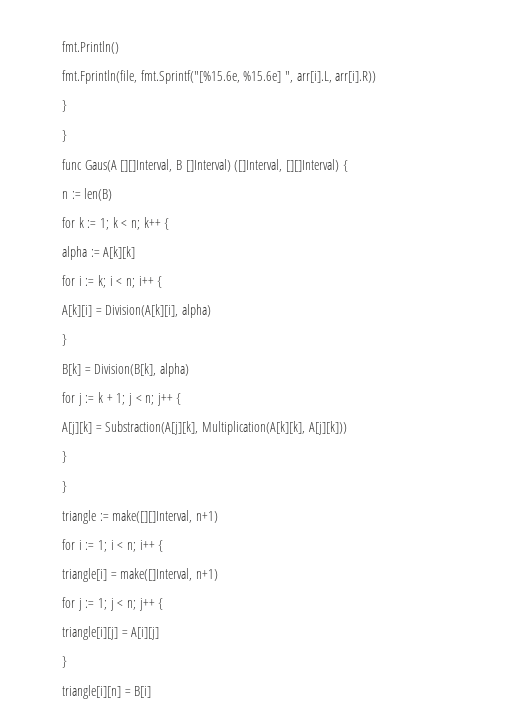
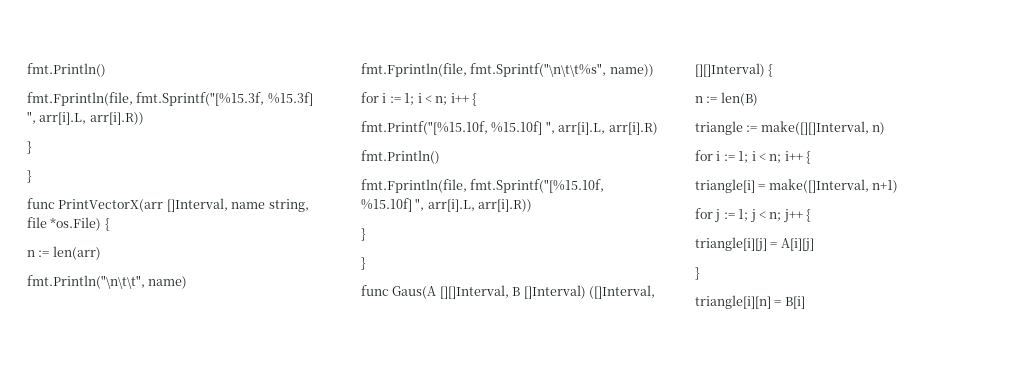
[62,41,119,54] [62,70,282,84] fmt.Println() // fmt.Fprintln(file, fmt.Sprintf("[%15.6e, %15.6e] -> [27,63,106,77] [27,92,313,106] [27,111,144,125] [27,141,32,154] [27,170,32,183] [27,198,309,212] [27,217,110,231] [27,246,101,260] [27,275,188,289] [361,63,654,77] [361,92,477,106] [361,121,658,135] [361,150,440,164] [361,179,605,193] [361,198,412,212] fmt.Println() // fmt.Fprintln(file, fmt.Sprintf("[%15.3f, %15.3f] ", arr[i].L, arr[i].R)) // } // } // func PrintVectorX(arr []Interval, name string, file *os.File) { // n := len(arr) // fmt.Println("\n\t\t", name) // fmt.Fprintln(file, fmt.Sprintf("\n\t\t%s", name)) // for i := 1; i < n; i++ { // fmt.Printf("[%15.10f, %15.10f] ", arr[i].L, arr[i].R) // fmt.Println() // fmt.Fprintln(file, fmt.Sprintf("[%15.10f, %15.10f]
[62,217,170,230] [62,246,136,260] [62,275,163,288] [62,304,211,318] [62,334,67,346] [62,363,189,377] [62,392,182,406] [62,421,347,435] [62,451,67,463] [62,481,67,493] // for k := 1; k < n; k++ { // alpha := A[k][k] // for i := k; i < n; i++ { // A[k][i] = Division(A[k][i], alpha) // } // B[k] = Division(B[k], alpha) // for j := k + 1; j < n; j++ { // A[j][k] = Substraction(A[j][k], Multiplication(A[k][k], A[j][k])) // } // } -> (758, 99) none
[195,511,218,523] n+1) -> [872,122,886,135] n)

